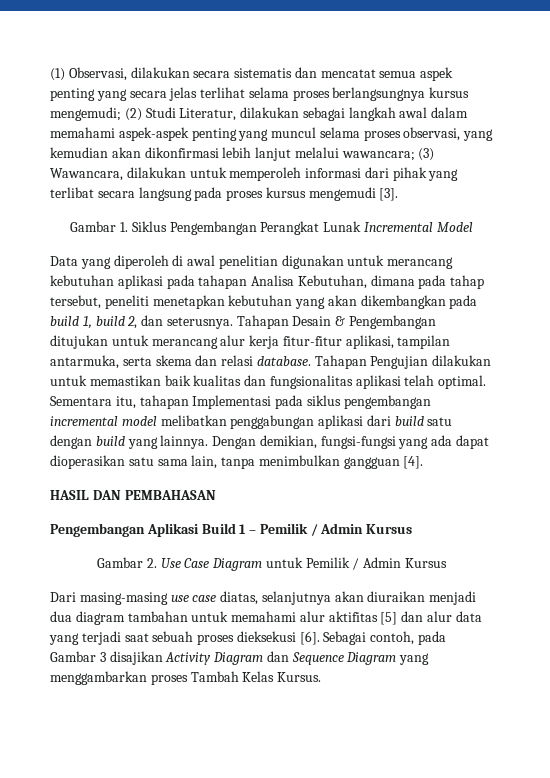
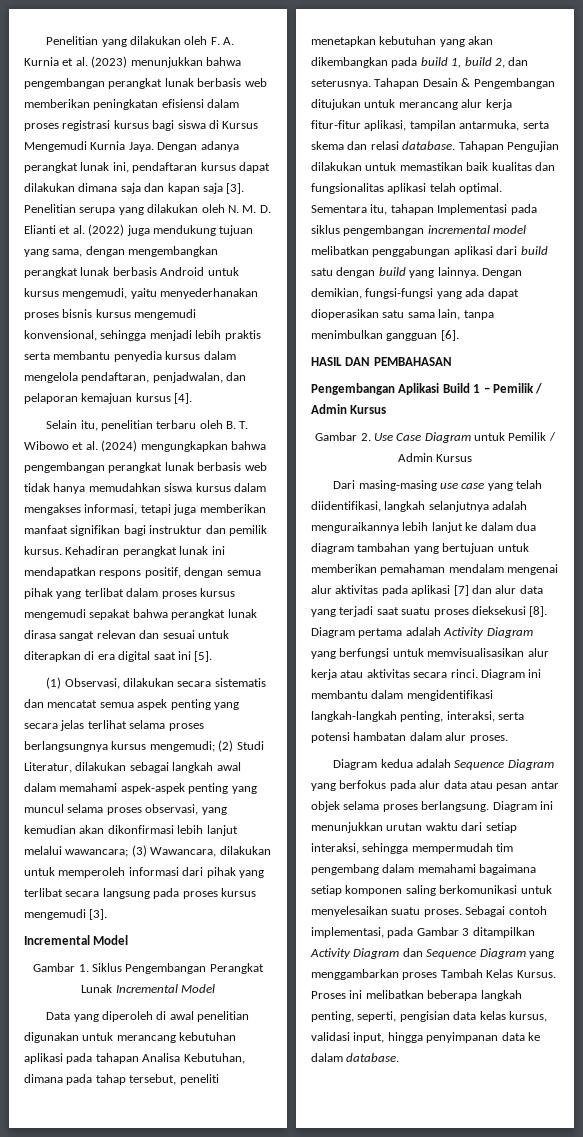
(50, 74) none -> [46,36,235,47] [24,56,241,68] [24,78,267,89] [24,99,240,110] [24,120,259,131] [24,141,239,152] [24,162,270,173] [24,183,245,194] [24,204,271,215] [24,224,254,236] [24,246,219,257] [24,267,239,278] [24,288,259,299] [24,309,197,320] [24,330,261,341] [24,351,236,362] [24,372,247,383] [24,393,193,404] [46,420,249,431] [24,440,266,452] [24,462,267,473] [24,483,266,494] [24,504,266,515] [24,525,267,536] [24,546,225,557] [24,567,261,578] [24,588,235,599] [24,609,257,620] [24,630,229,641] [24,651,213,662] Penelitian yang dilakukan oleh F. A. Kurnia et al. (2023) menunjukkan bahwa pengembangan perangkat lunak berbasis web memberikan peningkatan efisiensi dalam proses registrasi kursus bagi siswa di Kursus Mengemudi Kurnia Jaya. Dengan adanya perangkat lunak ini, pendaftaran kursus dapat dilakukan dimana saja dan kapan saja [3]. Penelitian serupa yang dilakukan oleh N. M. D. Elianti et al. (2022) juga mendukung tujuan yang sama, dengan mengembangkan perangkat lunak berbasis Android untuk kursus mengemudi, yaitu menyederhanakan proses bisnis kursus mengemudi konvensional, sehingga menjadi lebih praktis serta membantu penyedia kursus dalam mengelola pendaftaran, penjadwalan, dan pelaporan kemajuan kursus [4]. // Selain itu, penelitian terbaru oleh B. T. Wibowo et al. (2024) mengungkapkan bahwa pengembangan perangkat lunak berbasis web tidak hanya memudahkan siswa kursus dalam mengakses informasi, tetapi juga memberikan manfaat signifikan bagi instruktur dan pemilik kursus. Kehadiran perangkat lunak ini mendapatkan respons positif, dengan semua pihak yang terlibat dalam proses kursus mengemudi sepakat bahwa perangkat lunak dirasa sangat relevan dan sesuai untuk diterapkan di era digital saat ini [5]. //
(399, 194) none -> [24,935,129,945] // Incremental Model
[403,456,424,469] [4]. -> [440,330,459,341] [6].
[220,591,477,605] [50,611,398,625] diatas, selanjutnya akan diuraikan menjadi dua diagram tambahan untuk memahami alur aktifitas [5] -> [487,480,543,491] [311,501,528,512] [311,522,536,533] [311,543,529,554] [311,564,559,575] [311,585,469,596] yang telah diidentifikasi, langkah selanjutnya adalah menguraikannya lebih lanjut ke dalam dua diagram tambahan yang bertujuan untuk memberikan pemahaman mendalam mengenai alur aktivitas pada aplikasi [7]
[152,631,194,642] sebuah -> [401,607,431,615] suatu
[299,631,415,645] [6]. Sebagai contoh, -> [529,606,548,617] [311,627,533,638] [311,648,549,659] [311,669,542,680] [311,690,493,701] [311,711,525,722] [311,732,508,743] [333,759,554,770] [311,780,559,791] [311,801,553,812] [311,822,517,833] [311,843,514,854] [311,864,537,875] [311,885,552,896] [311,906,547,917] [311,927,384,938] [8]. Diagram pertama adalah Activity Diagram yang berfungsi untuk memvisualisasikan alur kerja atau aktivitas secara rinci. Diagram ini membantu dalam mengidentifikasi langkah-langkah penting, interaksi, serta potensi hambatan dalam alur proses. // Diagram kedua adalah Sequence Diagram yang berfokus pada alur data atau pesan antar objek selama proses berlangsung. Diagram ini menunjukkan urutan waktu dari setiap interaksi, sehingga mempermudah tim pengembang dalam memahami bagaimana setiap komponen saling berkomunikasi untuk menyelesaikan suatu proses. Sebagai contoh implementasi,
[109,651,163,665] disajikan -> [472,927,535,938] ditampilkan
(322, 677) none -> [311,990,522,1001] [311,1011,547,1022] [311,1032,540,1043] [311,1053,400,1062] Proses ini melibatkan beberapa langkah penting, seperti, pengisian data kelas kursus, validasi input, hingga penyimpanan data ke dalam database.

